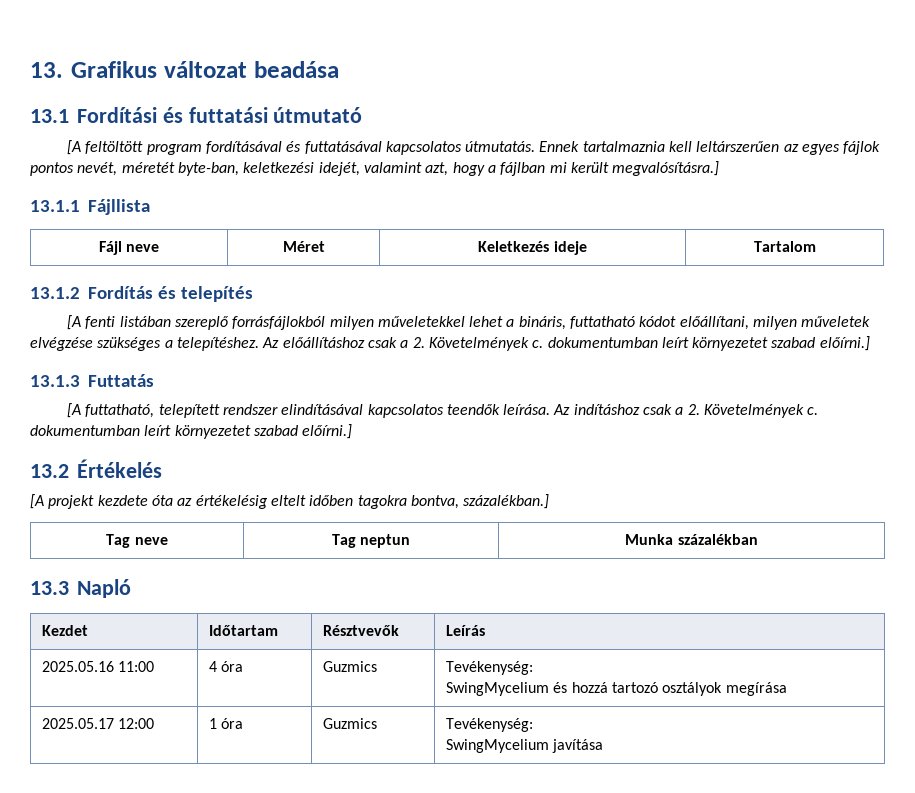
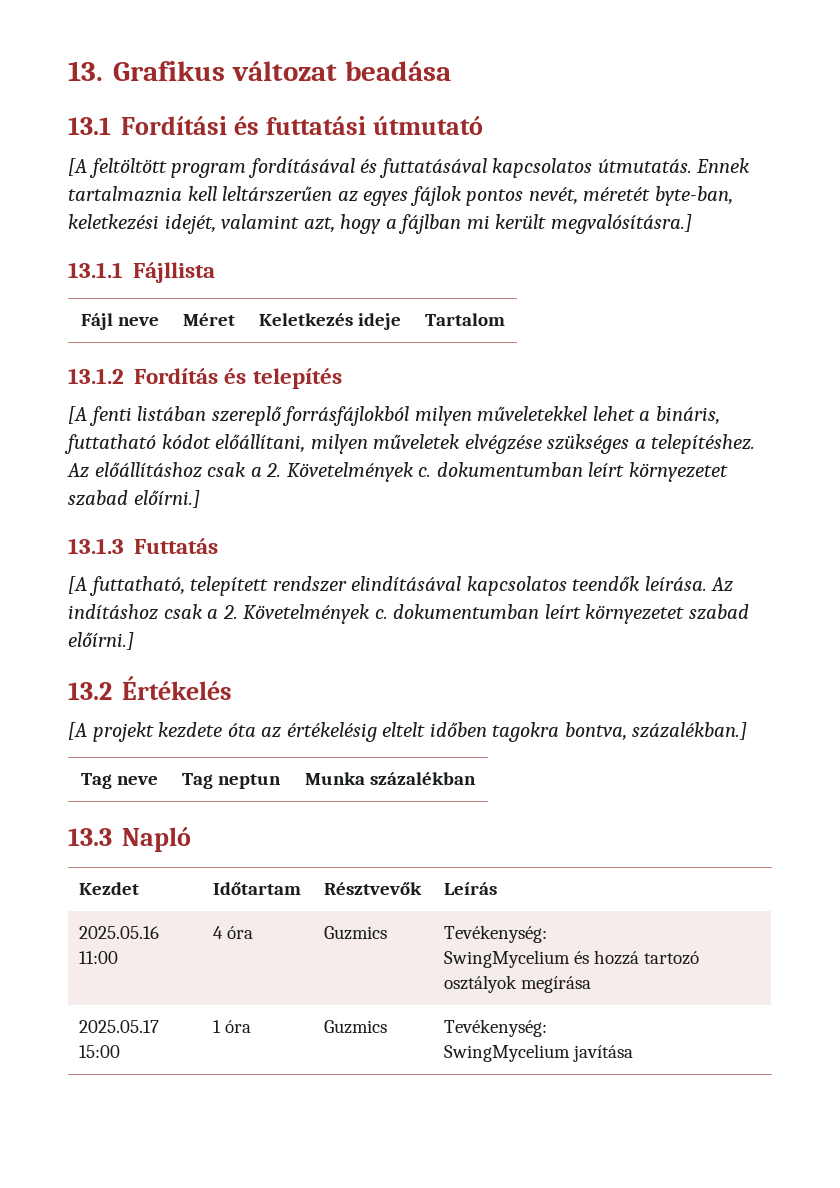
[118,718,155,729] 12:00 -> [79,1045,121,1058] 15:00

